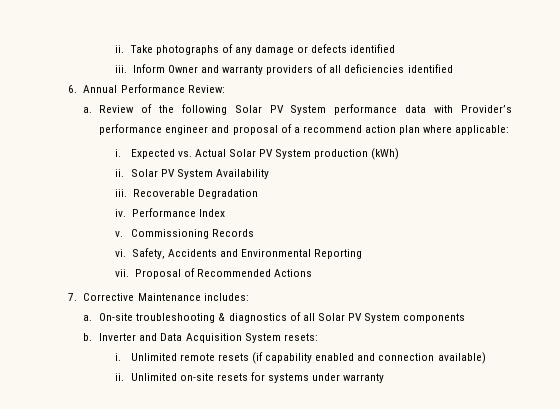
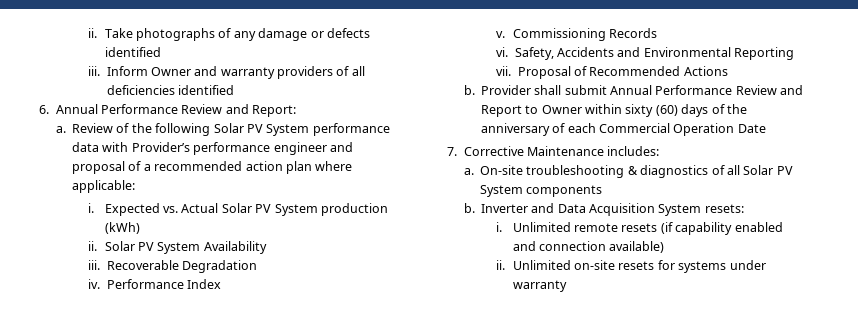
[187,85,225,93] Review: -> [181,104,297,117] Review and Report:
[302,125,362,133] recommend -> [154,161,243,171] recommended
(313, 273) none -> [463,85,804,95] [480,104,747,117] [480,123,766,136] // b. Provider shall submit Annual Performance Review and Report to Owner within sixty (60) days of the anniversary of each Commercial Operation Date

